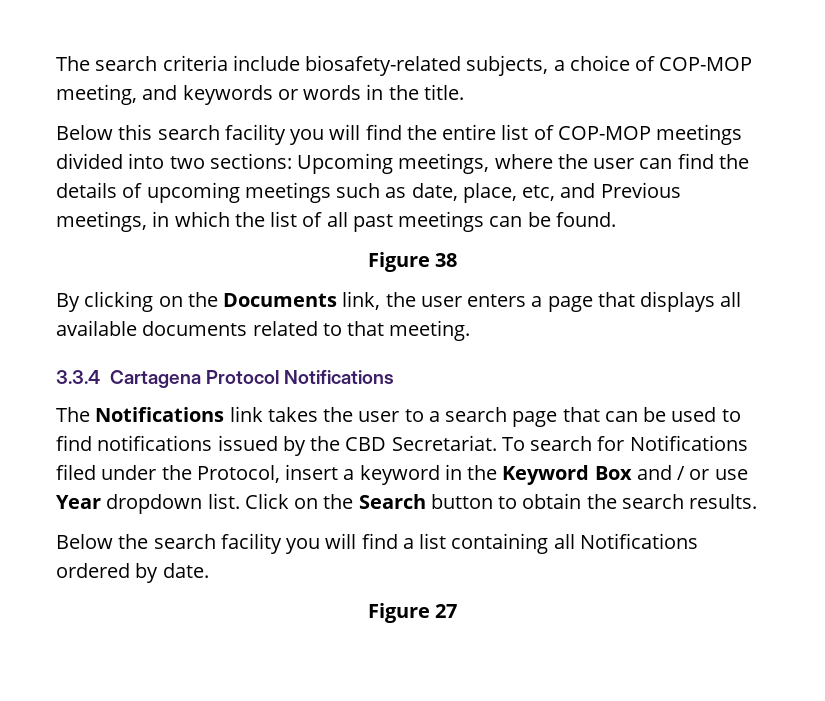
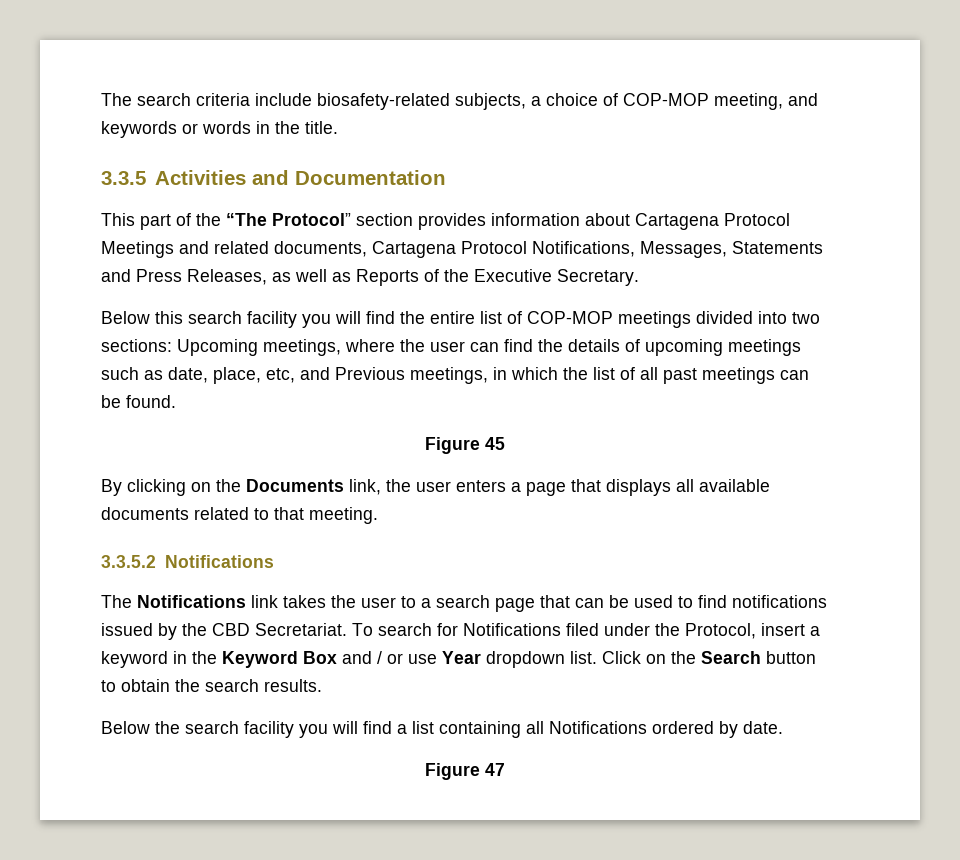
(464, 92) none -> [101,170,446,185] [101,213,790,230] [101,241,823,258] [101,269,639,286] // 3.3.5 Activities and Documentation // This part of the “The Protocol” section provides information about Cartagena Protocol Meetings and related documents, Cartagena Protocol Notifications, Messages, Statements and Press Releases, as well as Reports of the Executive Secretary.
[435,253,458,267] 38 -> [484,437,505,450] 45
[56,370,279,388] 3.3.4 Cartagena Protocol -> [101,555,156,568] 3.3.5.2
[435,604,458,618] 27 -> [484,763,505,776] 47

